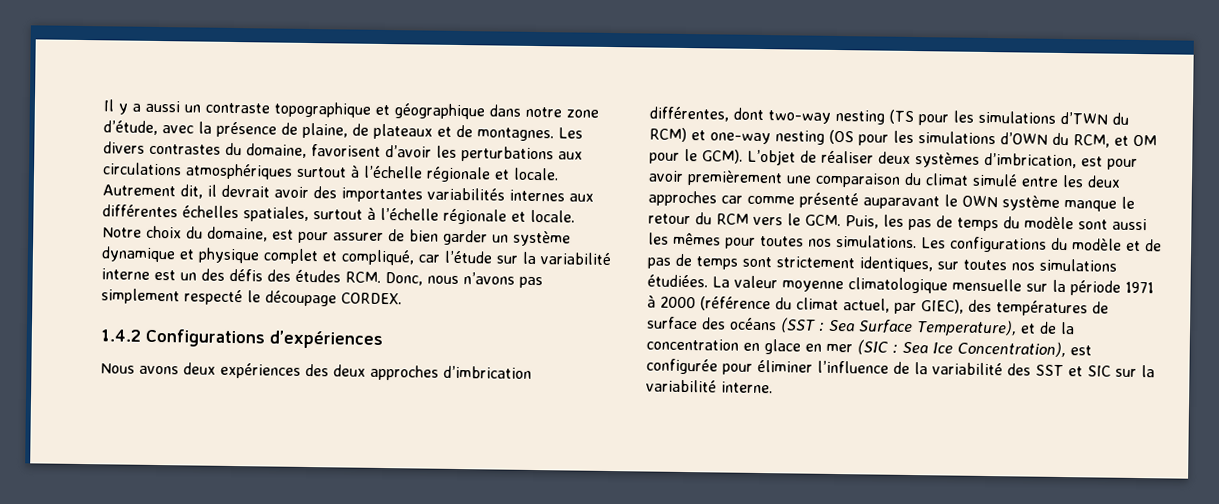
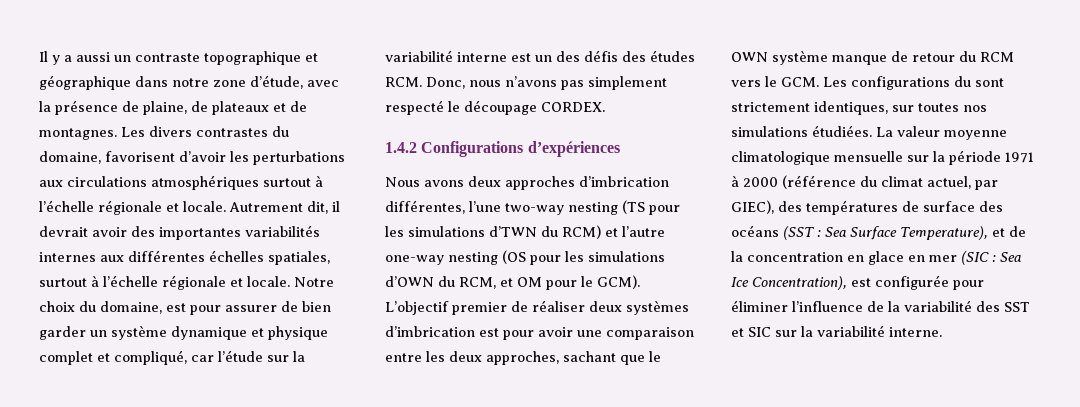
[220,362,366,379] expériences des deux -> (501, 181) none
[733,107,764,121] dont -> [469,201,501,212] l’une
(706, 135) none -> [622,226,665,237] l’autre
[747,149,796,166] L’objet -> [385,301,507,315] L’objectif premier
[983,152,1077,169] d’imbrication, -> [385,326,475,337] d’imbrication
[687,170,783,187] premièrement -> (573, 332) none
[904,172,1121,188] [648,190,940,210] du climat simulé entre les deux approches car comme présenté auparavant -> [385,351,645,365] entre les deux approches, sachant que
[1121,196,1135,209] le -> [891,51,908,62] de
[845,214,1147,232] [648,232,1162,253] [647,253,738,270] Puis, les pas de temps du modèle sont aussi les mêmes pour toutes nos simulations. Les configurations du modèle et de pas de temps -> [823,76,971,90] Les configurations du

